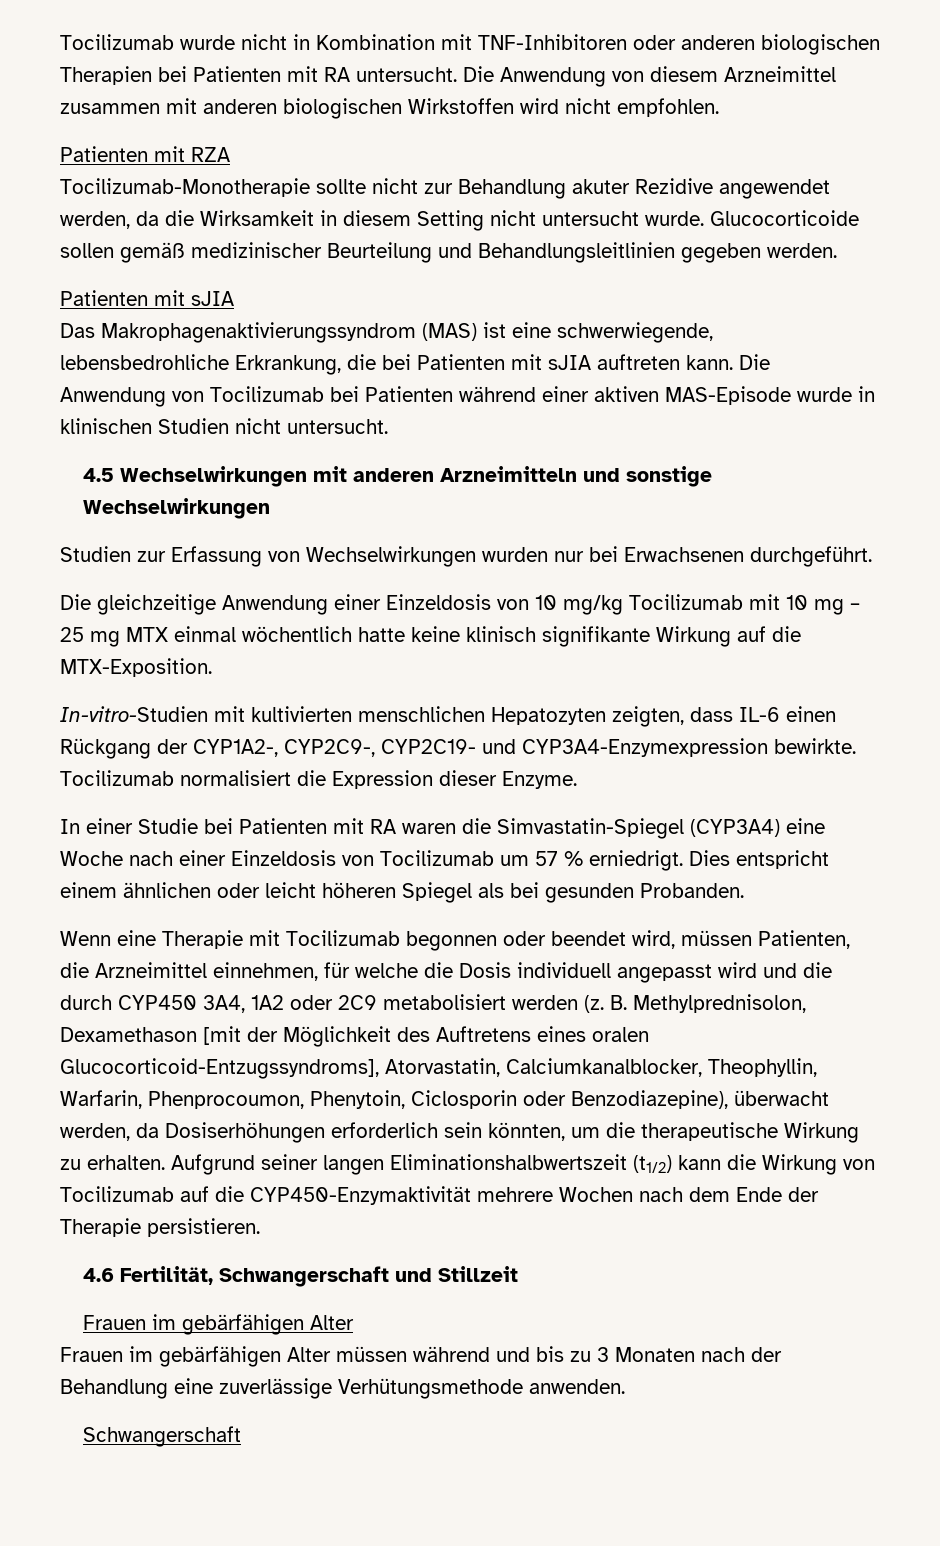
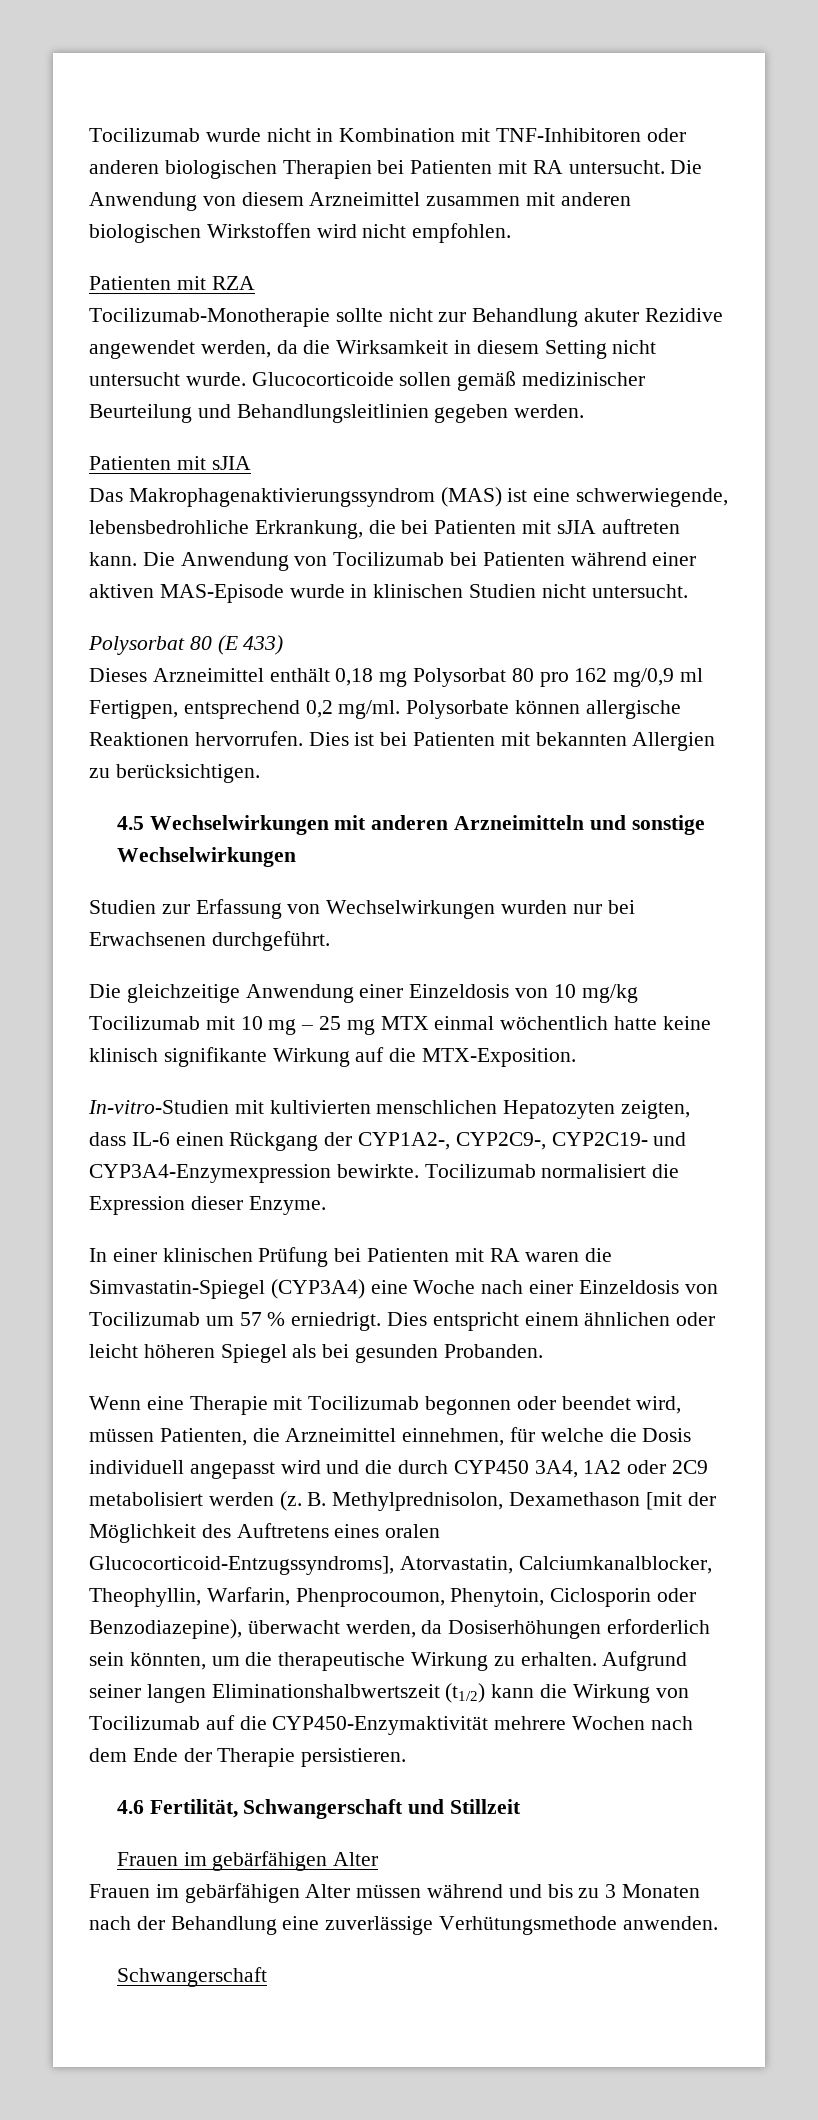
(388, 426) none -> [88,635,284,655] [89,668,704,687] [89,700,681,719] [89,731,716,751] [89,764,260,783] // Polysorbat 80 (E 433) // Dieses Arzneimittel enthält 0,18 mg Polysorbat 80 pro 162 mg/0,9 ml Fertigpen, entsprechend 0,2 mg/ml. Polysorbate können allergische Reaktionen hervorrufen. Dies ist bei Patienten mit bekannten Allergien zu berücksichtigen.
[138,818,198,834] Studie -> [162,1247,329,1267] klinischen Prüfung

